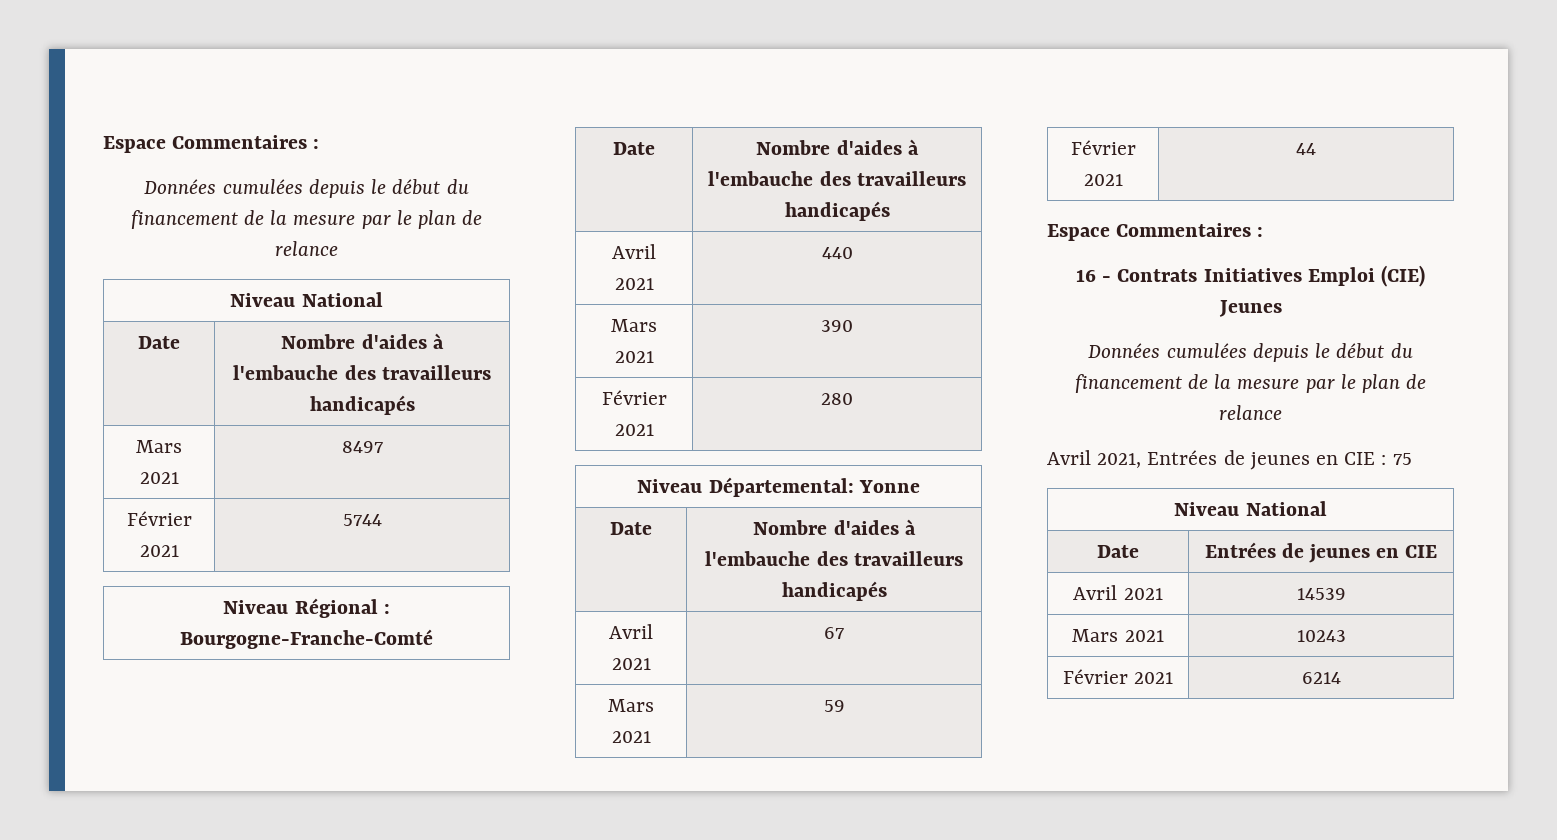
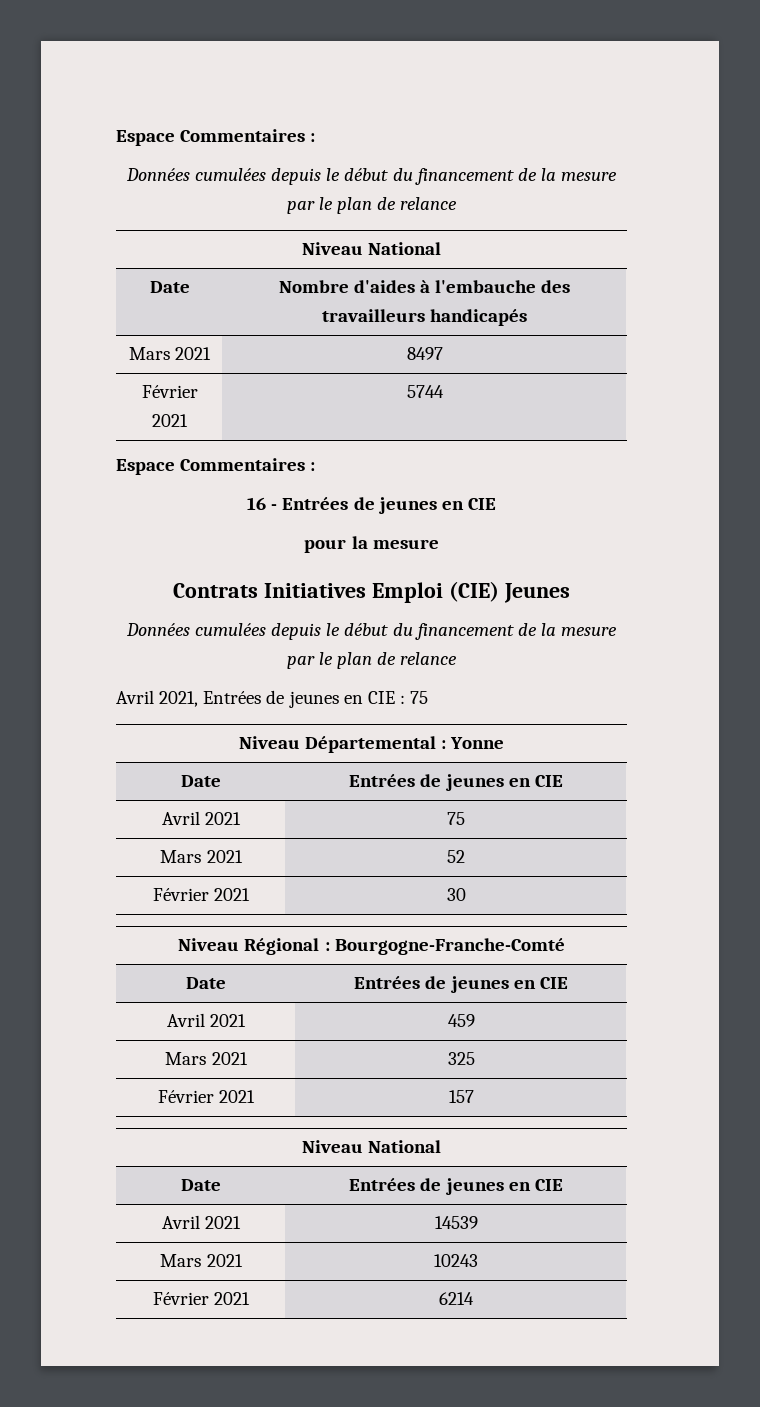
[223,598,390,618] [180,629,433,649] [613,142,655,155] [756,139,919,155] [708,171,966,186] [784,201,890,221] [612,244,656,259] [614,278,654,290] [821,247,853,259] [611,319,657,332] [614,351,654,363] [821,320,853,332] [601,390,667,405] [614,424,654,436] [821,393,853,405] [637,477,920,497] [610,522,652,535] [753,519,916,535] [705,551,963,566] [781,581,887,601] [609,624,653,639] [611,658,651,670] [824,627,844,639] [608,699,654,712] [611,731,651,743] [823,700,845,712] [1070,140,1136,155] [1083,174,1123,186] [1296,143,1316,155] // Niveau Régional : Bourgogne-Franche-Comté // Date | Nombre d'aides à l'embauche des travailleurs handicapés // Avril 2021 | 440 // Mars 2021 | 390 // Février 2021 | 280 // Niveau Départemental: Yonne // Date | Nombre d'aides à l'embauche des travailleurs handicapés // Avril 2021 | 67 // Mars 2021 | 59 // Février 2021 | 44 -> (444, 391) none
(1112, 279) none -> [282,497,496,514] [304,536,439,553] Entrées de jeunes en CIE // pour la mesure //
(1412, 459) none -> [238,736,505,753] [181,775,221,787] [349,774,563,791] [161,811,242,825] [447,812,465,825] [160,850,243,863] [447,850,465,863] [152,888,251,901] [446,888,466,901] [178,938,565,955] [186,977,226,989] [354,976,568,993] [166,1013,247,1027] [447,1014,475,1027] [165,1052,248,1065] [447,1052,475,1065] [157,1090,256,1103] [448,1090,474,1103] // Niveau Départemental : Yonne // Date | Entrées de jeunes en CIE // Avril 2021 | 75 // Mars 2021 | 52 // Février 2021 | 30 // Niveau Régional : Bourgogne-Franche-Comté // Date | Entrées de jeunes en CIE // Avril 2021 | 459 // Mars 2021 | 325 // Février 2021 | 157

